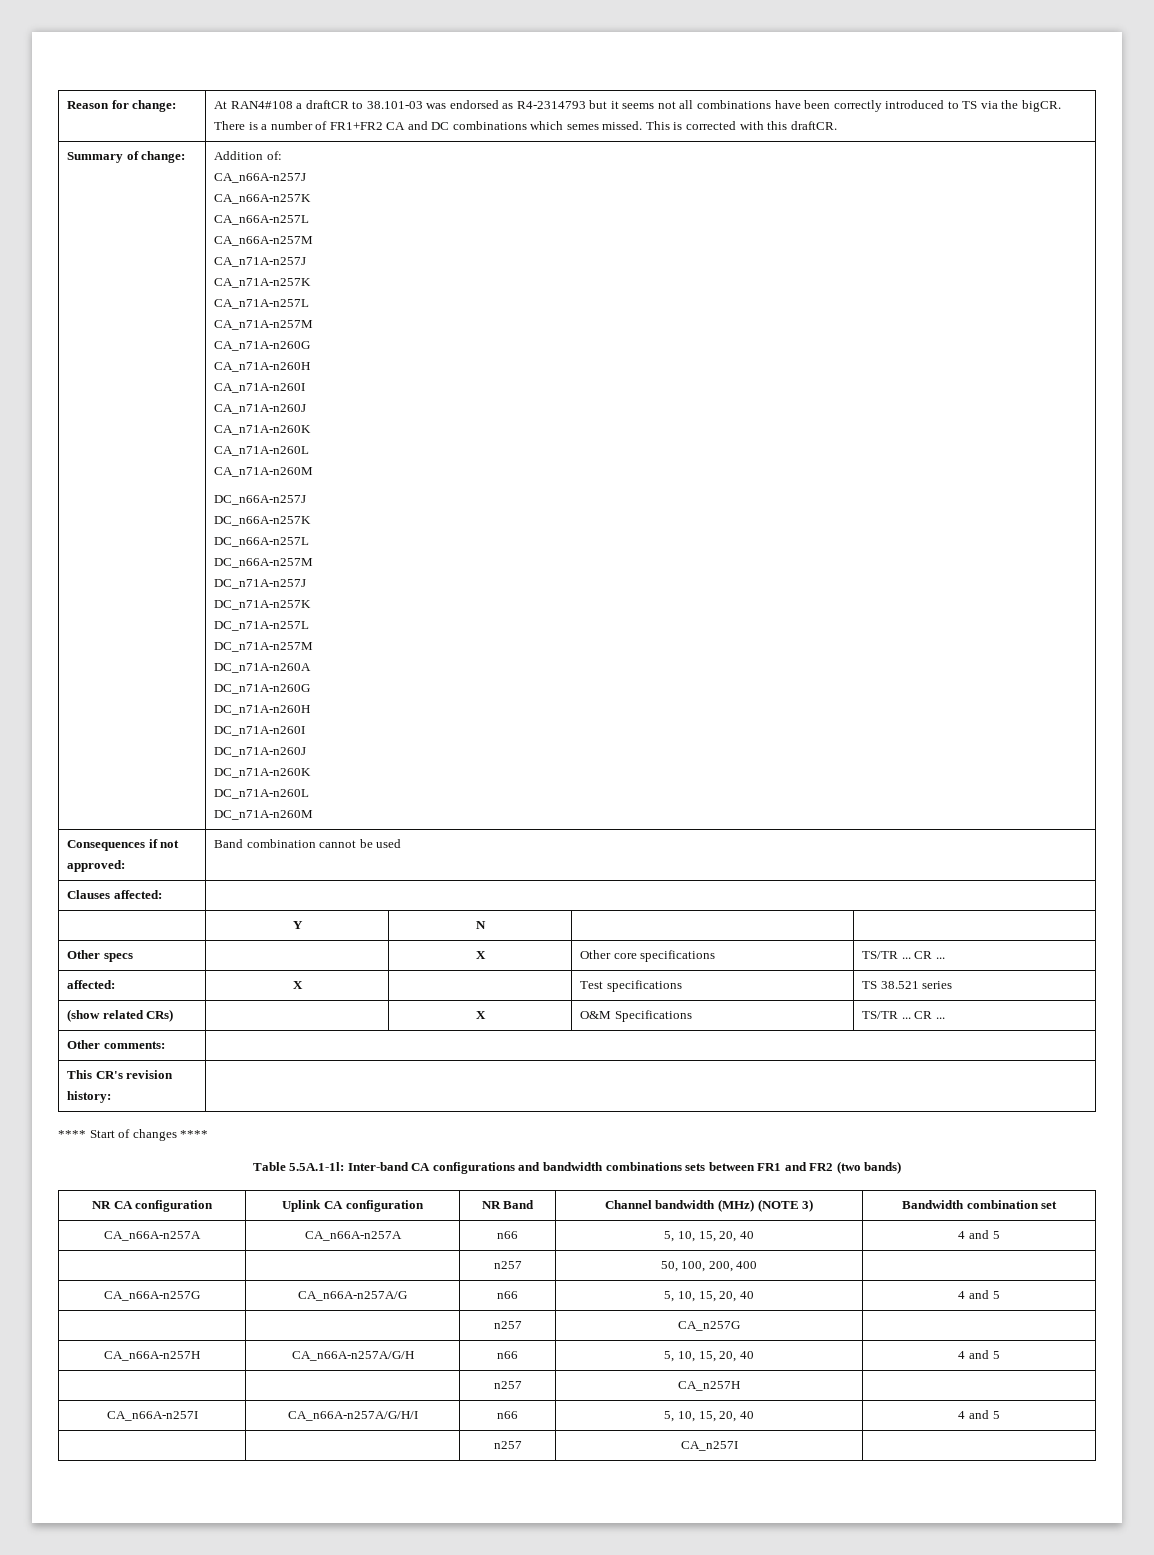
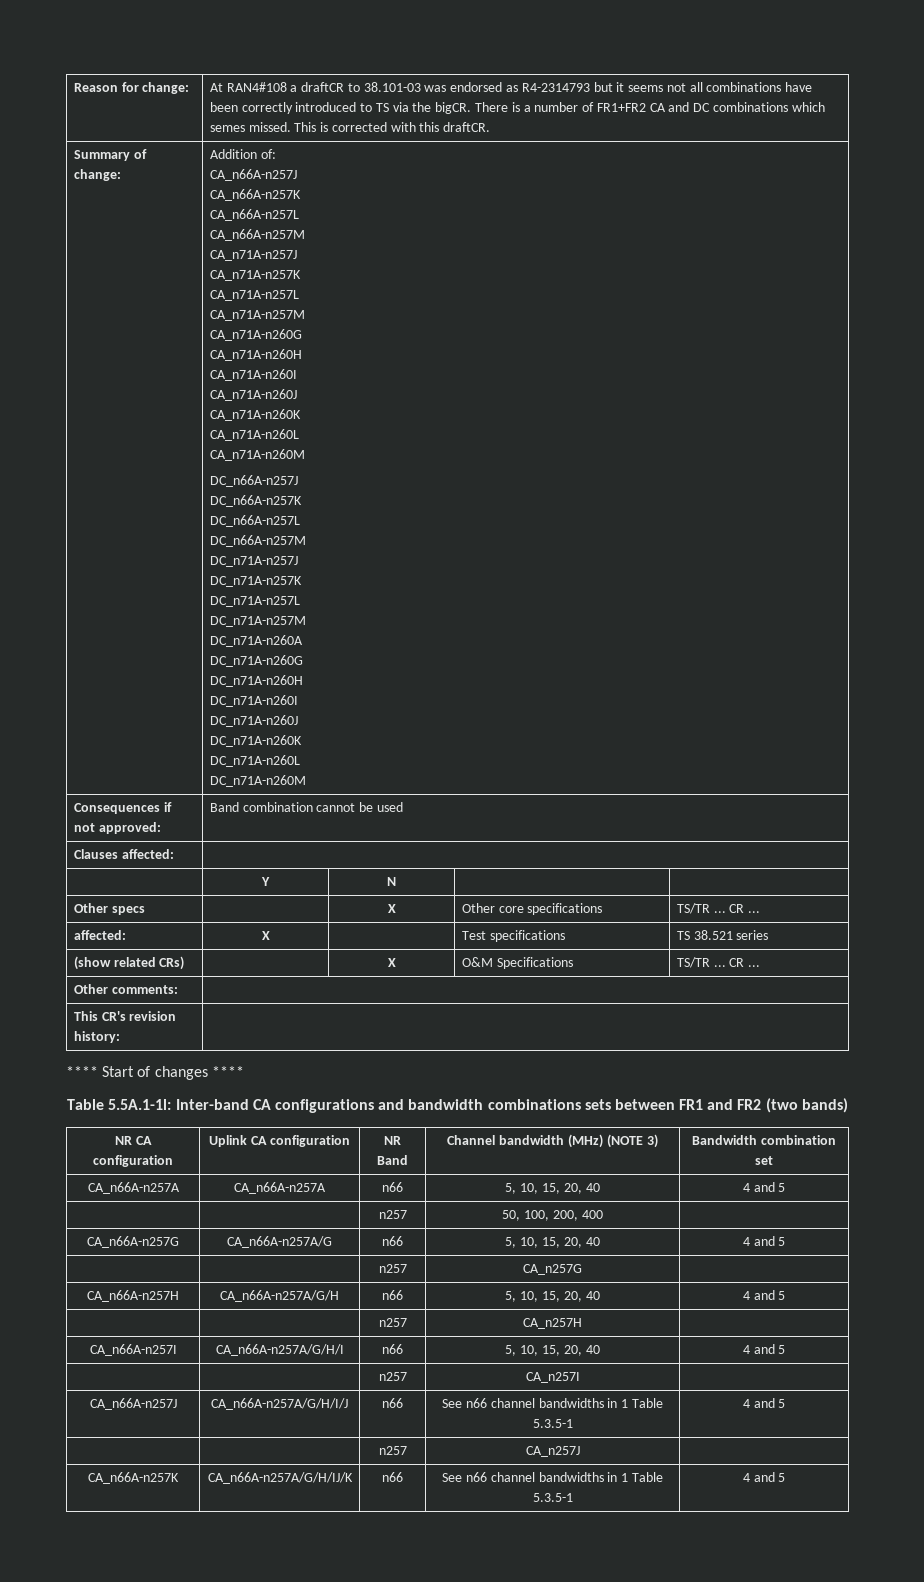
(738, 1446) none -> [89,1398,177,1410] [211,1398,348,1410] [382,1398,403,1408] [442,1398,663,1408] [532,1419,573,1428] [742,1398,786,1408] [378,1446,407,1455] [525,1446,580,1457] [88,1472,179,1484] [207,1472,353,1484] [382,1472,403,1482] [442,1472,663,1482] [532,1493,573,1502] [742,1472,786,1482] // CA_n66A-n257J | CA_n66A-n257A/G/H/I/J | n66 | See n66 channel bandwidths in 1 Table 5.3.5-1 | 4 and 5 // | | n257 | CA_n257J | // CA_n66A-n257K | CA_n66A-n257A/G/H/IJ/K | n66 | See n66 channel bandwidths in 1 Table 5.3.5-1 | 4 and 5

